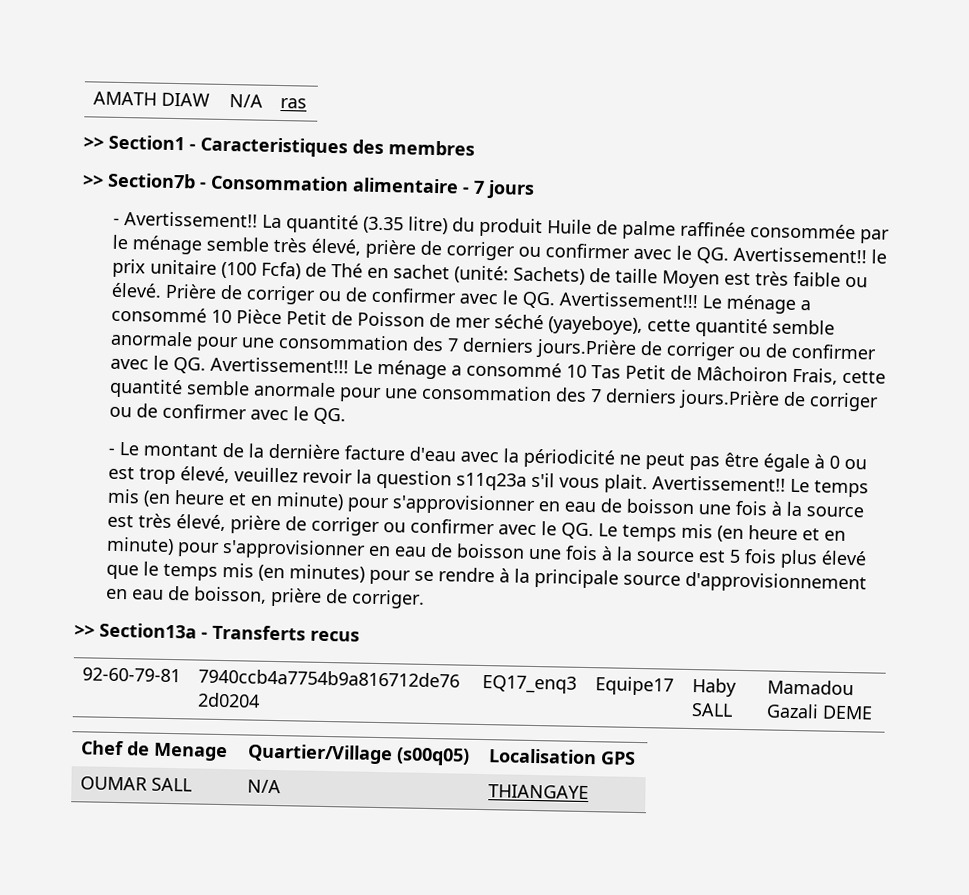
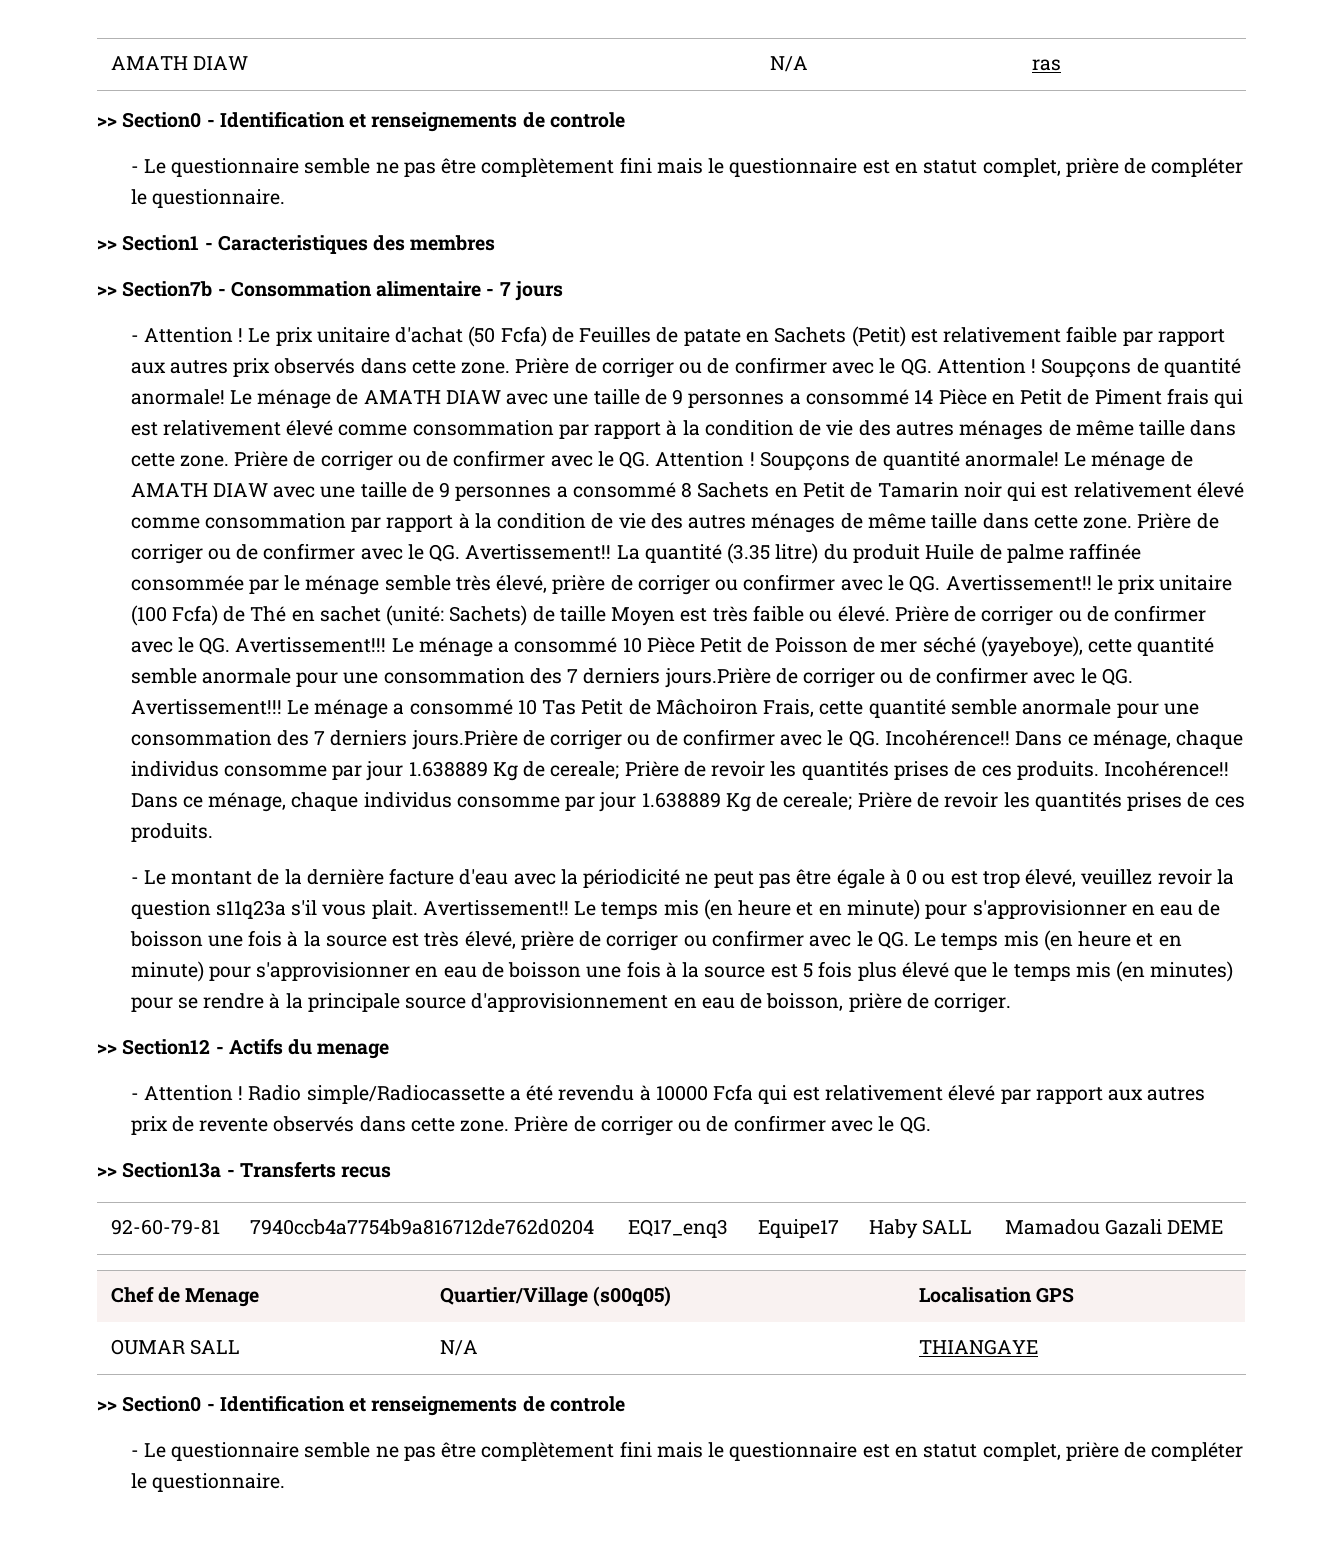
(307, 103) none -> [97,111,625,132] [130,157,1244,177] [130,189,285,208] // >> Section0 - Identification et renseignements de controle // - Le questionnaire semble ne pas être complètement fini mais le questionnaire est en statut complet, prière de compléter le questionnaire.
(121, 221) none -> [143,326,1225,347] [130,357,1241,378] [130,388,1244,409] [130,420,1237,440] [130,450,1193,471] [130,482,1244,501] [130,513,1219,533] [130,543,461,564] Attention ! Le prix unitaire d'achat (50 Fcfa) de Feuilles de patate en Sachets (Petit) est relativement faible par rapport aux autres prix observés dans cette zone. Prière de corriger ou de confirmer avec le QG. Attention ! Soupçons de quantité anormale! Le ménage de AMATH DIAW avec une taille de 9 personnes a consommé 14 Pièce en Petit de Piment frais qui est relativement élevé comme consommation par rapport à la condition de vie des autres ménages de même taille dans cette zone. Prière de corriger ou de confirmer avec le QG. Attention ! Soupçons de quantité anormale! Le ménage de AMATH DIAW avec une taille de 9 personnes a consommé 8 Sachets en Petit de Tamarin noir qui est relativement élevé comme consommation par rapport à la condition de vie des autres ménages de même taille dans cette zone. Prière de corriger ou de confirmer avec le QG.
(347, 416) none -> [884,730,1244,750] [130,761,1230,781] [130,792,1245,812] [130,823,213,842] Incohérence!! Dans ce ménage, chaque individus consomme par jour 1.638889 Kg de cereale; Prière de revoir les quantités prises de ces produits. Incohérence!! Dans ce ménage, chaque individus consomme par jour 1.638889 Kg de cereale; Prière de revoir les quantités prises de ces produits.
(426, 599) none -> [97,1038,390,1059] [130,1084,1206,1104] [130,1115,931,1136] // >> Section12 - Actifs du menage // - Attention ! Radio simple/Radiocassette a été revendu à 10000 Fcfa qui est relativement élevé par rapport aux autres prix de revente observés dans cette zone. Prière de corriger ou de confirmer avec le QG.
(589, 792) none -> [97,1395,625,1416] [130,1441,1244,1461] [130,1473,285,1492] // >> Section0 - Identification et renseignements de controle // - Le questionnaire semble ne pas être complètement fini mais le questionnaire est en statut complet, prière de compléter le questionnaire.

